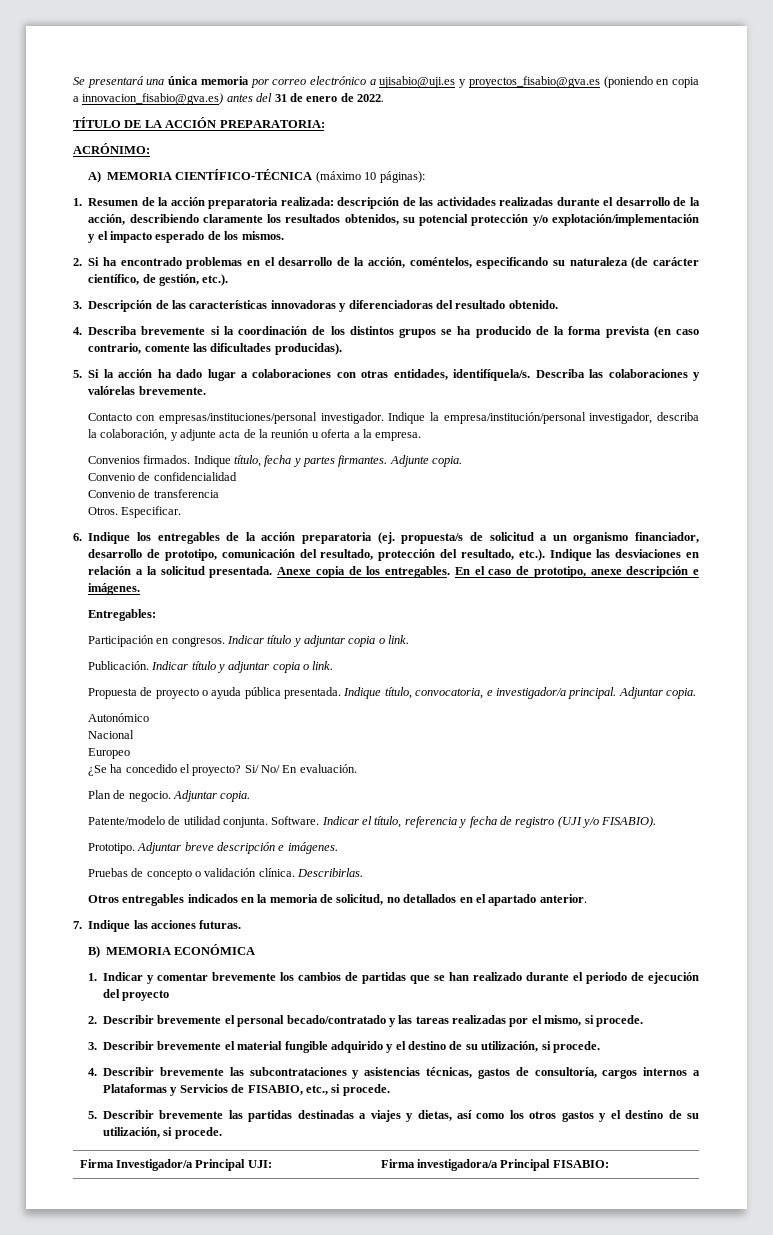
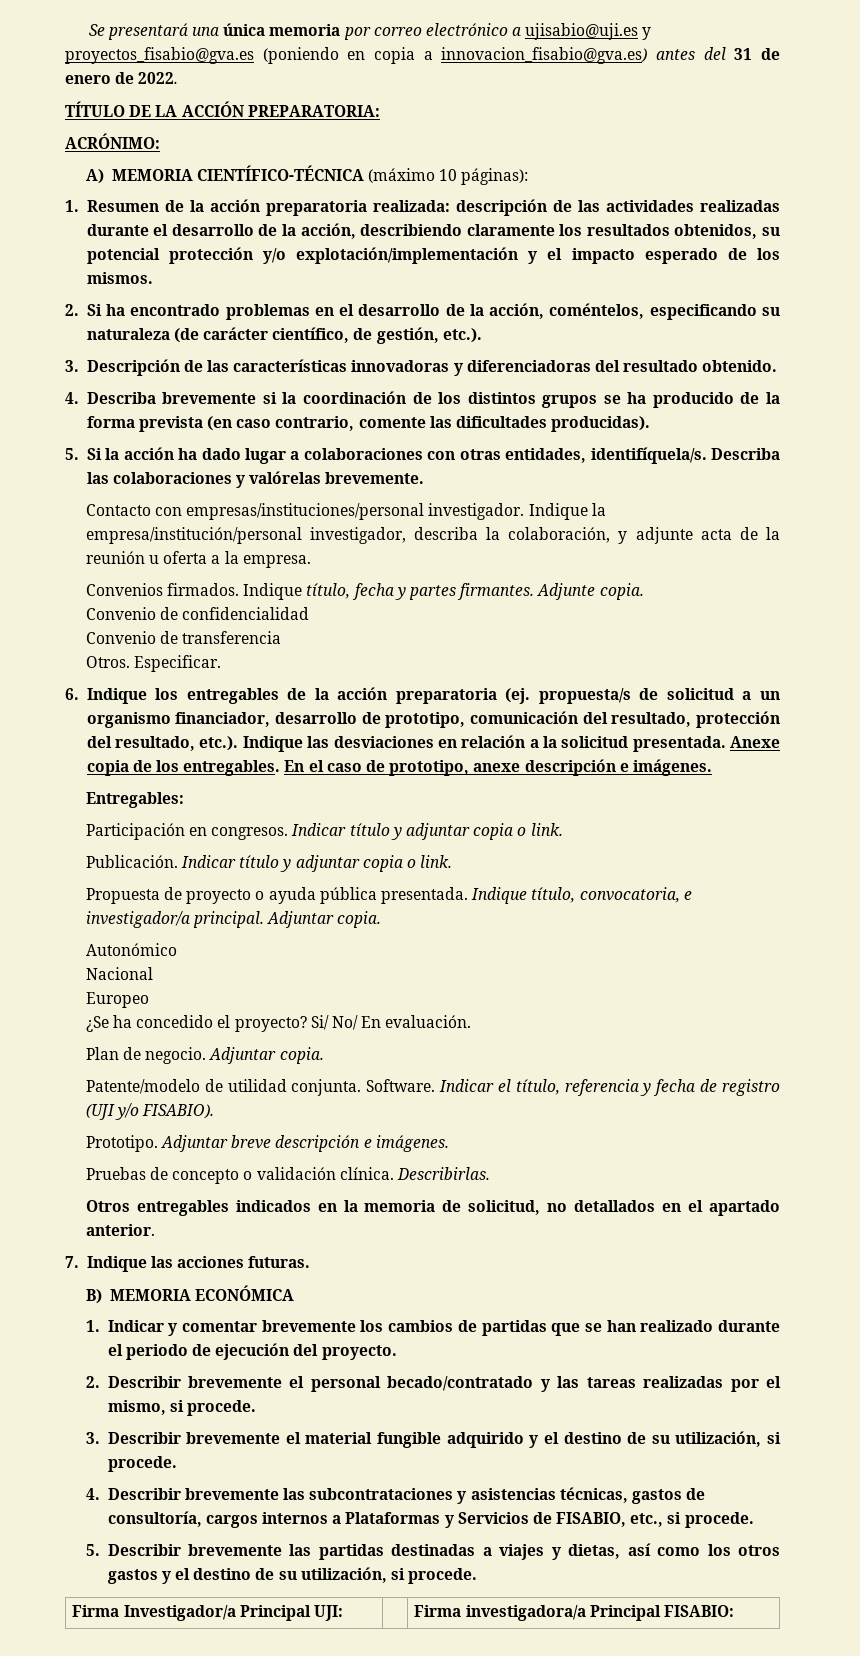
[122,990,170,1001] proyecto -> [321,1345,397,1360] proyecto.

